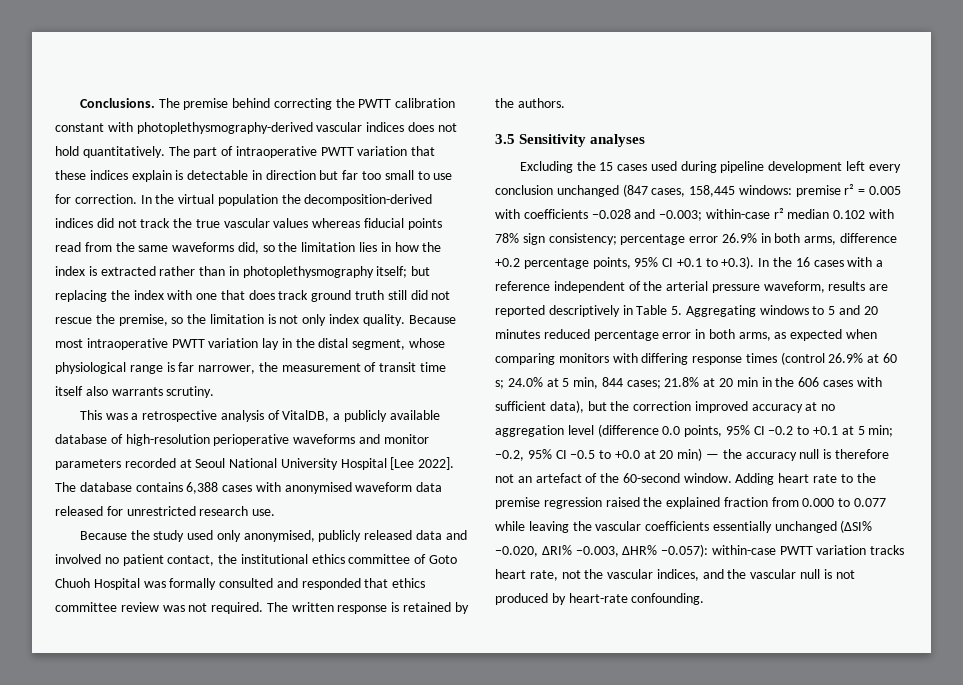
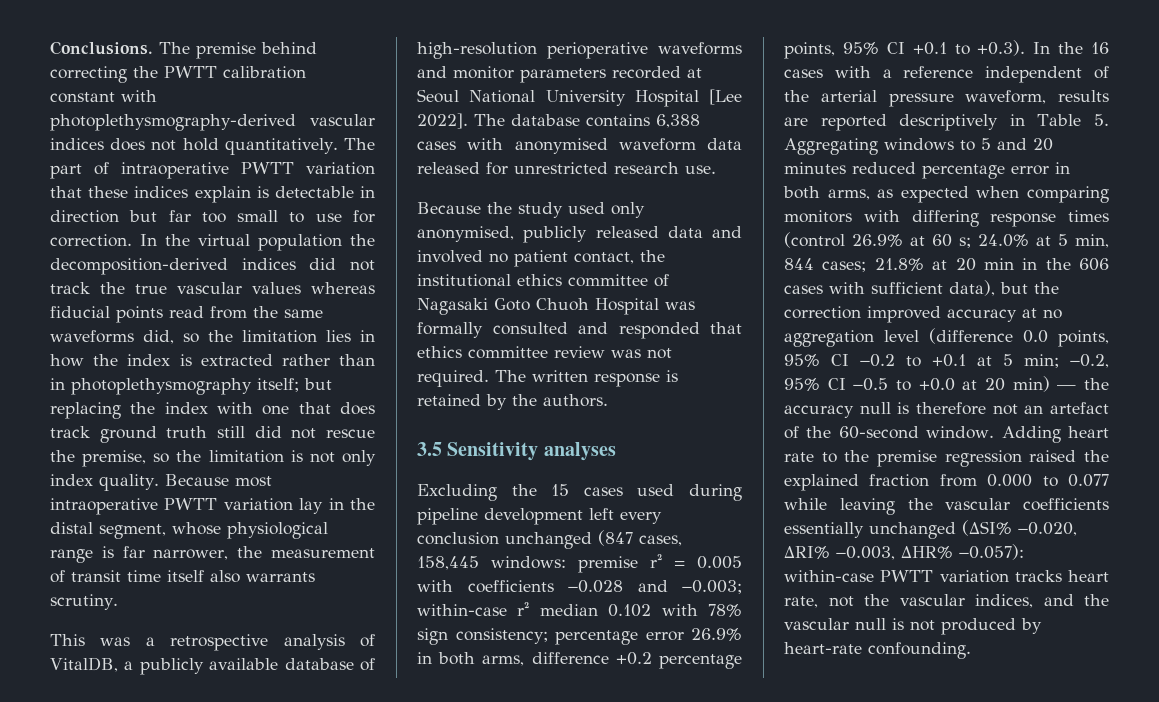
(427, 559) none -> [417,298,488,315] Nagasaki

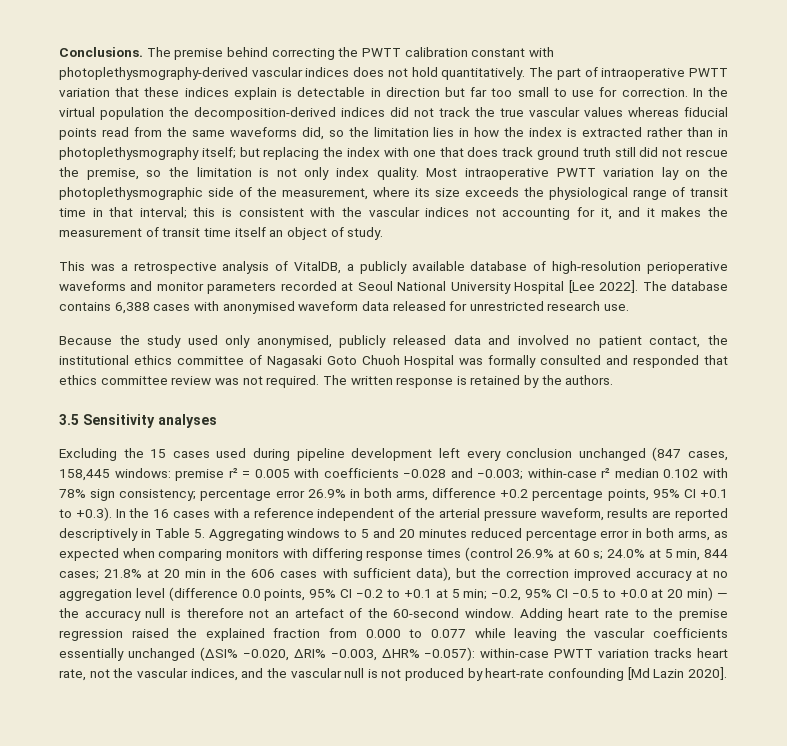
[164,474,272,487] Because most -> [426,168,458,177] Most
[328,498,375,510] [50,522,328,539] [50,546,229,563] in the distal segment, whose physiological range is far narrower, -> [685,167,728,177] [59,187,728,200] [59,207,702,220] on the photoplethysmographic side of the measurement, where its size exceeds the physiological range of transit time in that interval; this is consistent with the vascular indices not accounting for it, and it makes
[210,570,315,583] [50,594,118,610] also warrants scrutiny. -> [269,227,384,240] an object of study.
[868,642,971,659] confounding. -> [548,667,727,681] confounding [Md Lazin 2020].

